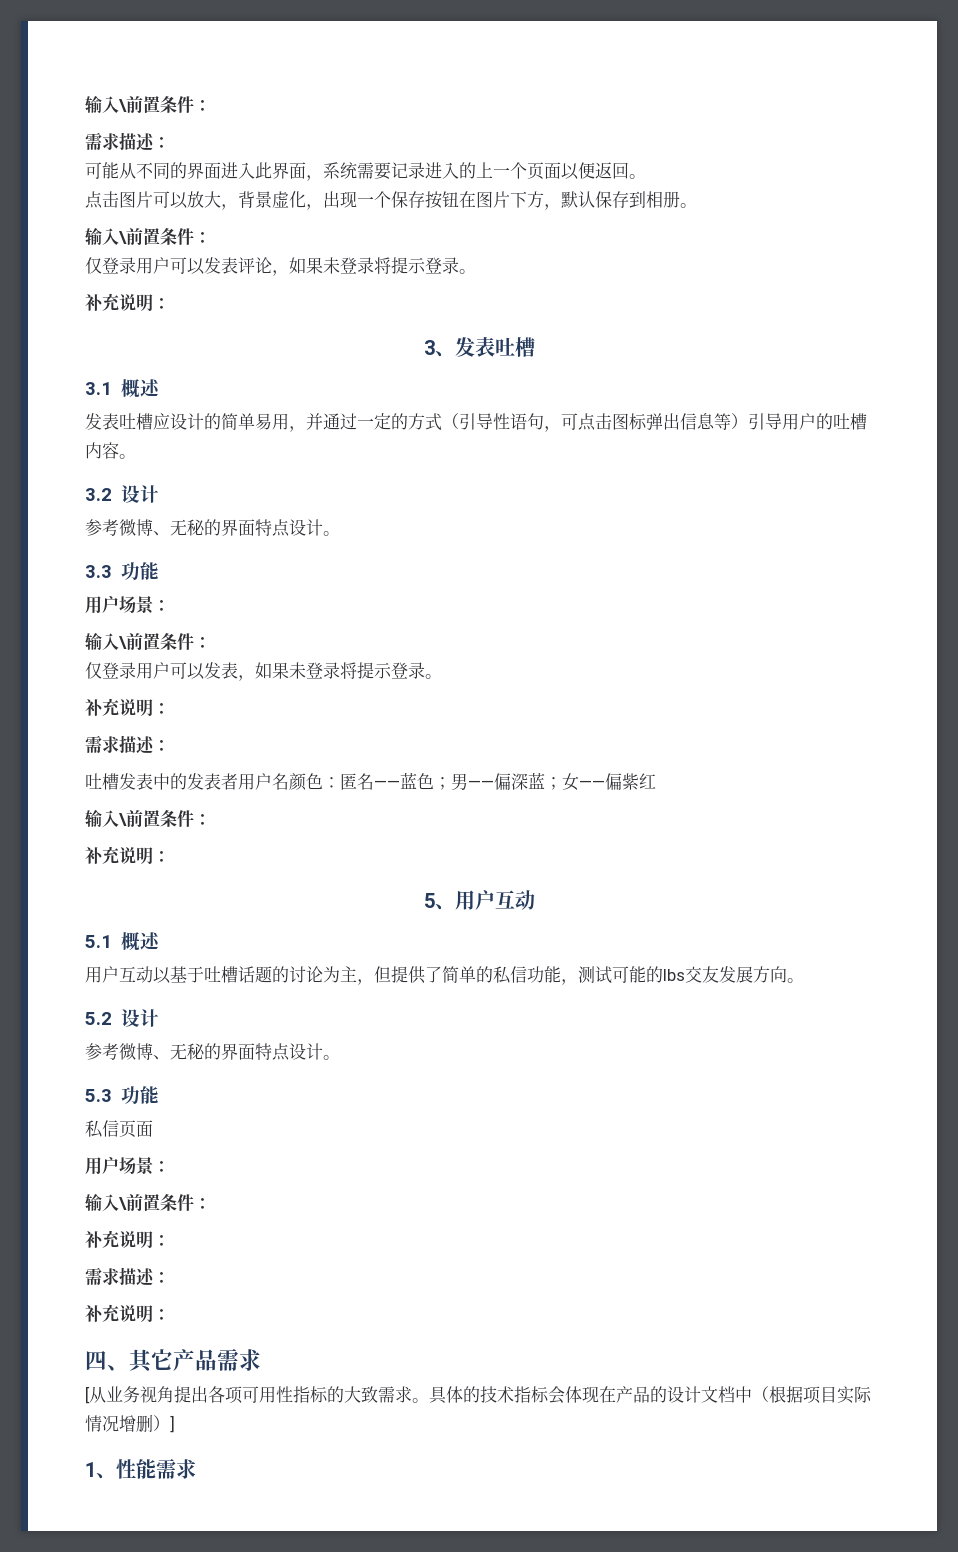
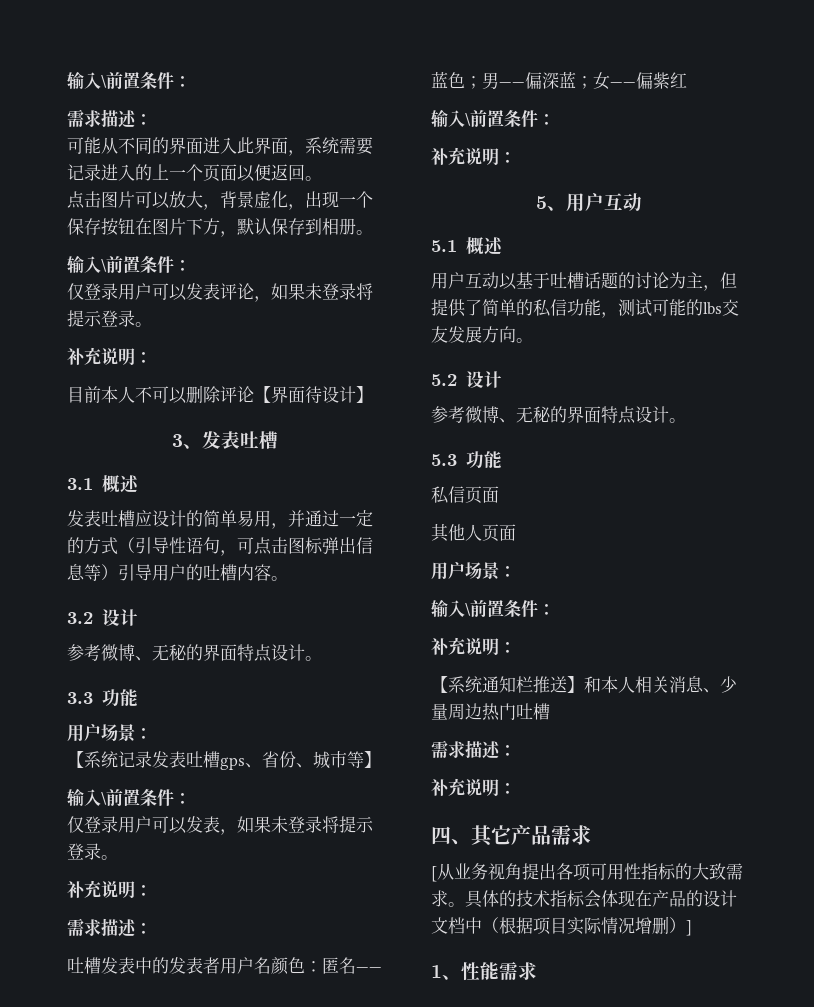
(170, 303) none -> [67,385,373,404] // 目前本人不可以删除评论【界面待设计】
(170, 605) none -> [67,751,381,770] // 【系统记录发表吐槽gps、省份、城市等】
(153, 1128) none -> [431,523,516,542] // 其他人页面
(170, 1240) none -> [431,676,737,693] [431,703,550,721] // 【系统通知栏推送】和本人相关消息、少量周边热门吐槽

